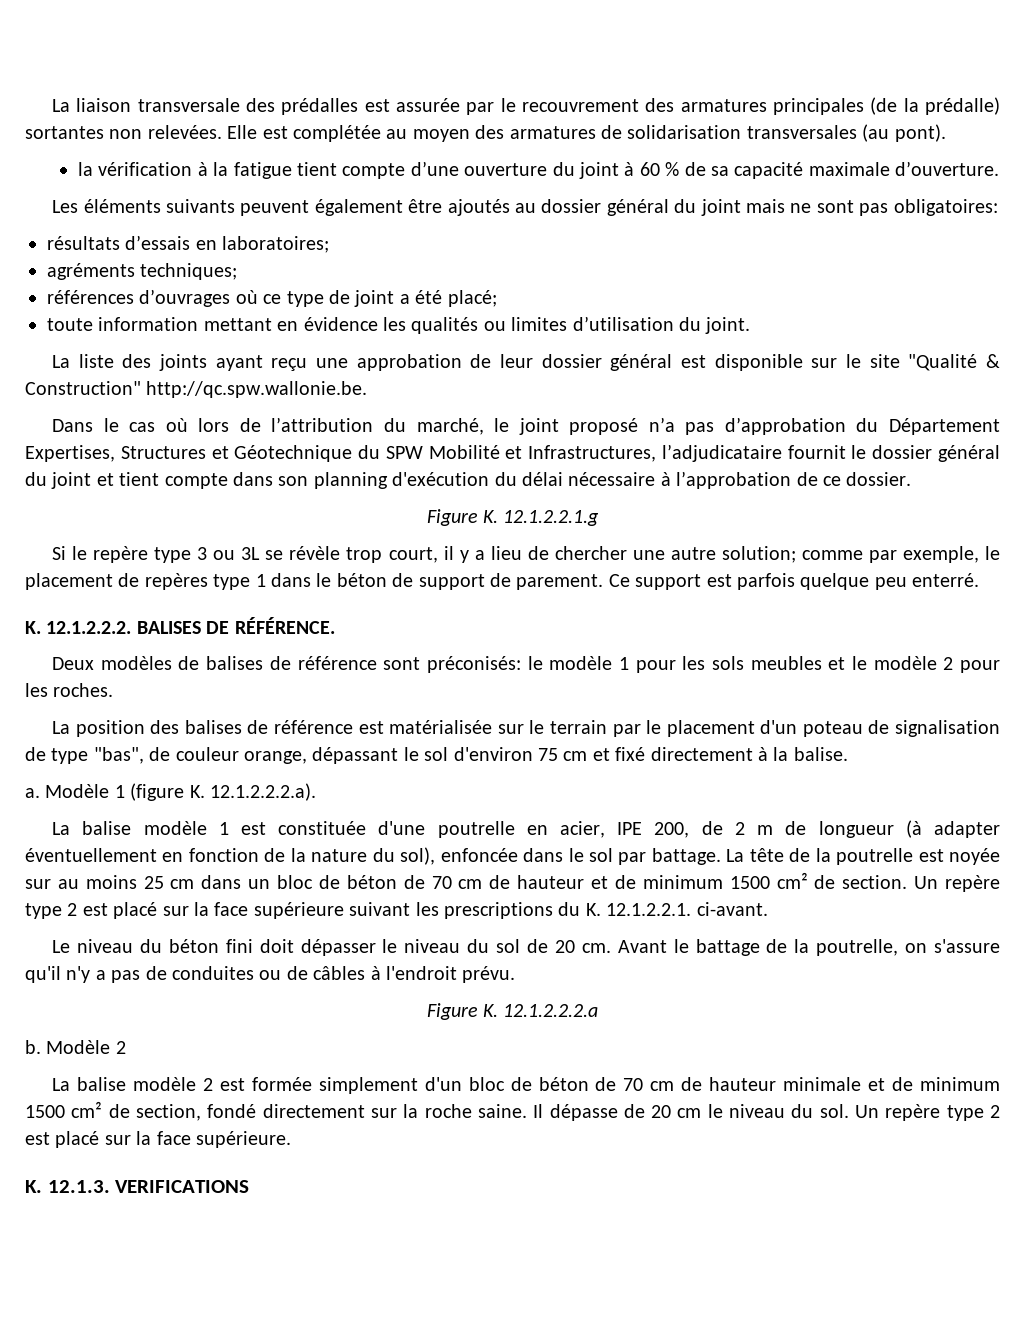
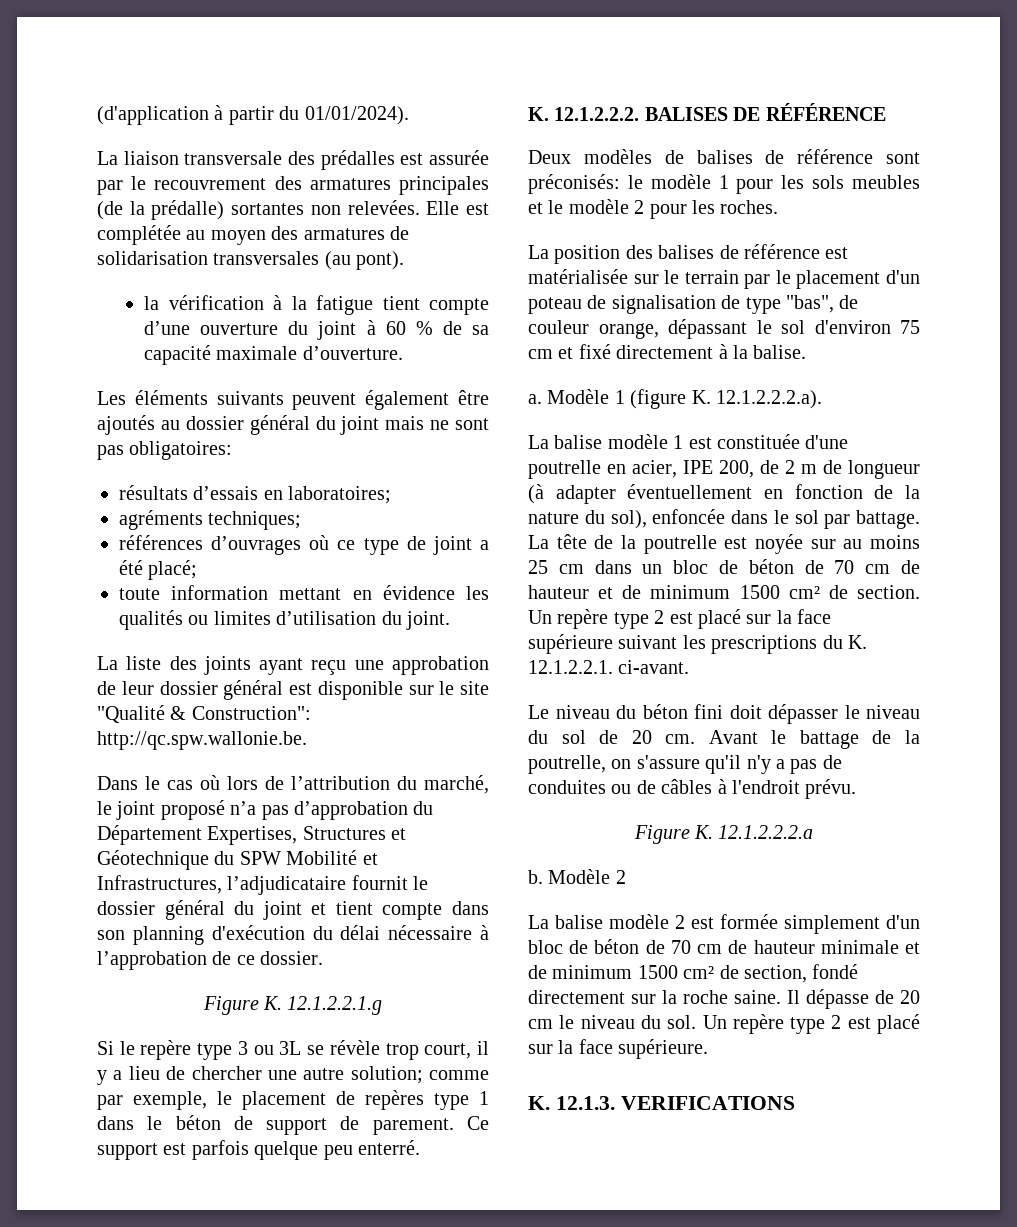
(52, 105) none -> [97,105,409,125] (d'application à partir du 01/01/2024). //
[25,381,141,395] Construction" -> [191,706,311,720] Construction":
[234,617,335,634] RÉFÉRENCE. -> [765,103,886,121] RÉFÉRENCE

